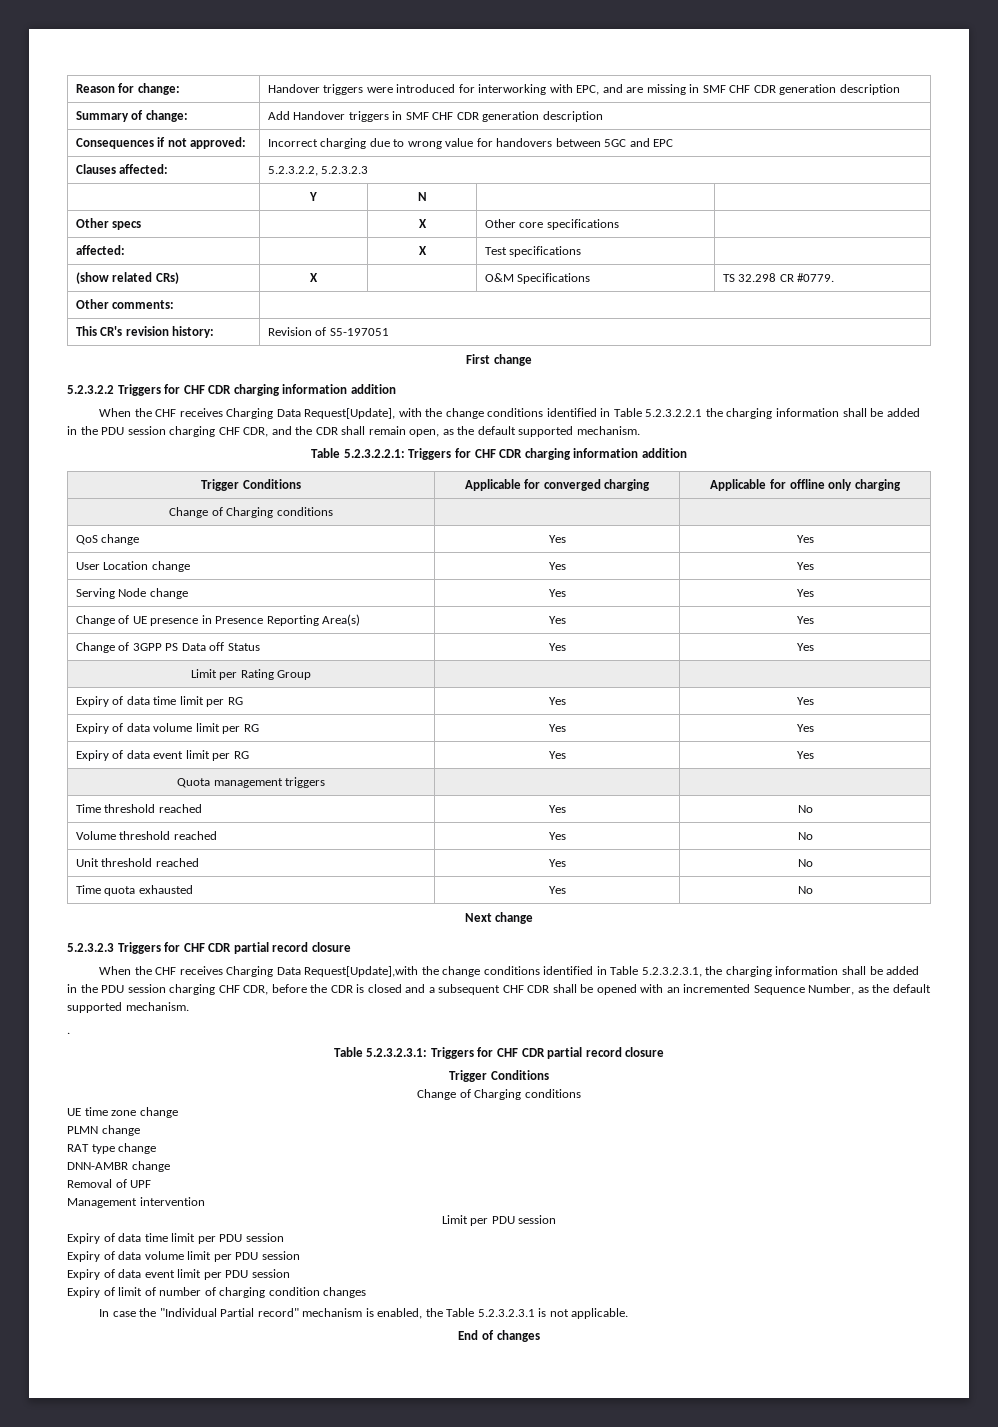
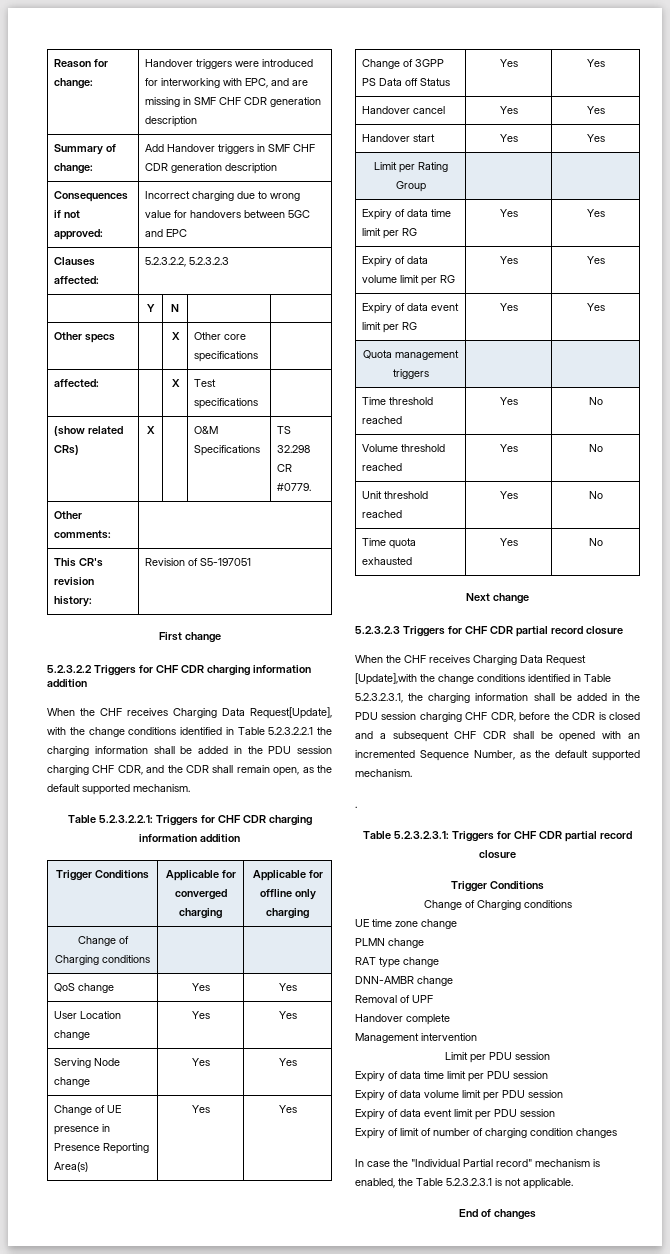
(814, 647) none -> [362,106,446,114] [499,106,518,114] [586,106,605,114] [362,134,436,142] [499,134,518,142] [586,134,605,142] // Handover cancel | Yes | Yes // Handover start | Yes | Yes
[304,966,419,977] Request[Update],with -> [546,655,586,666] [355,673,417,685] Request [Update],with
(152, 1184) none -> [355,1014,450,1025] // Handover complete

